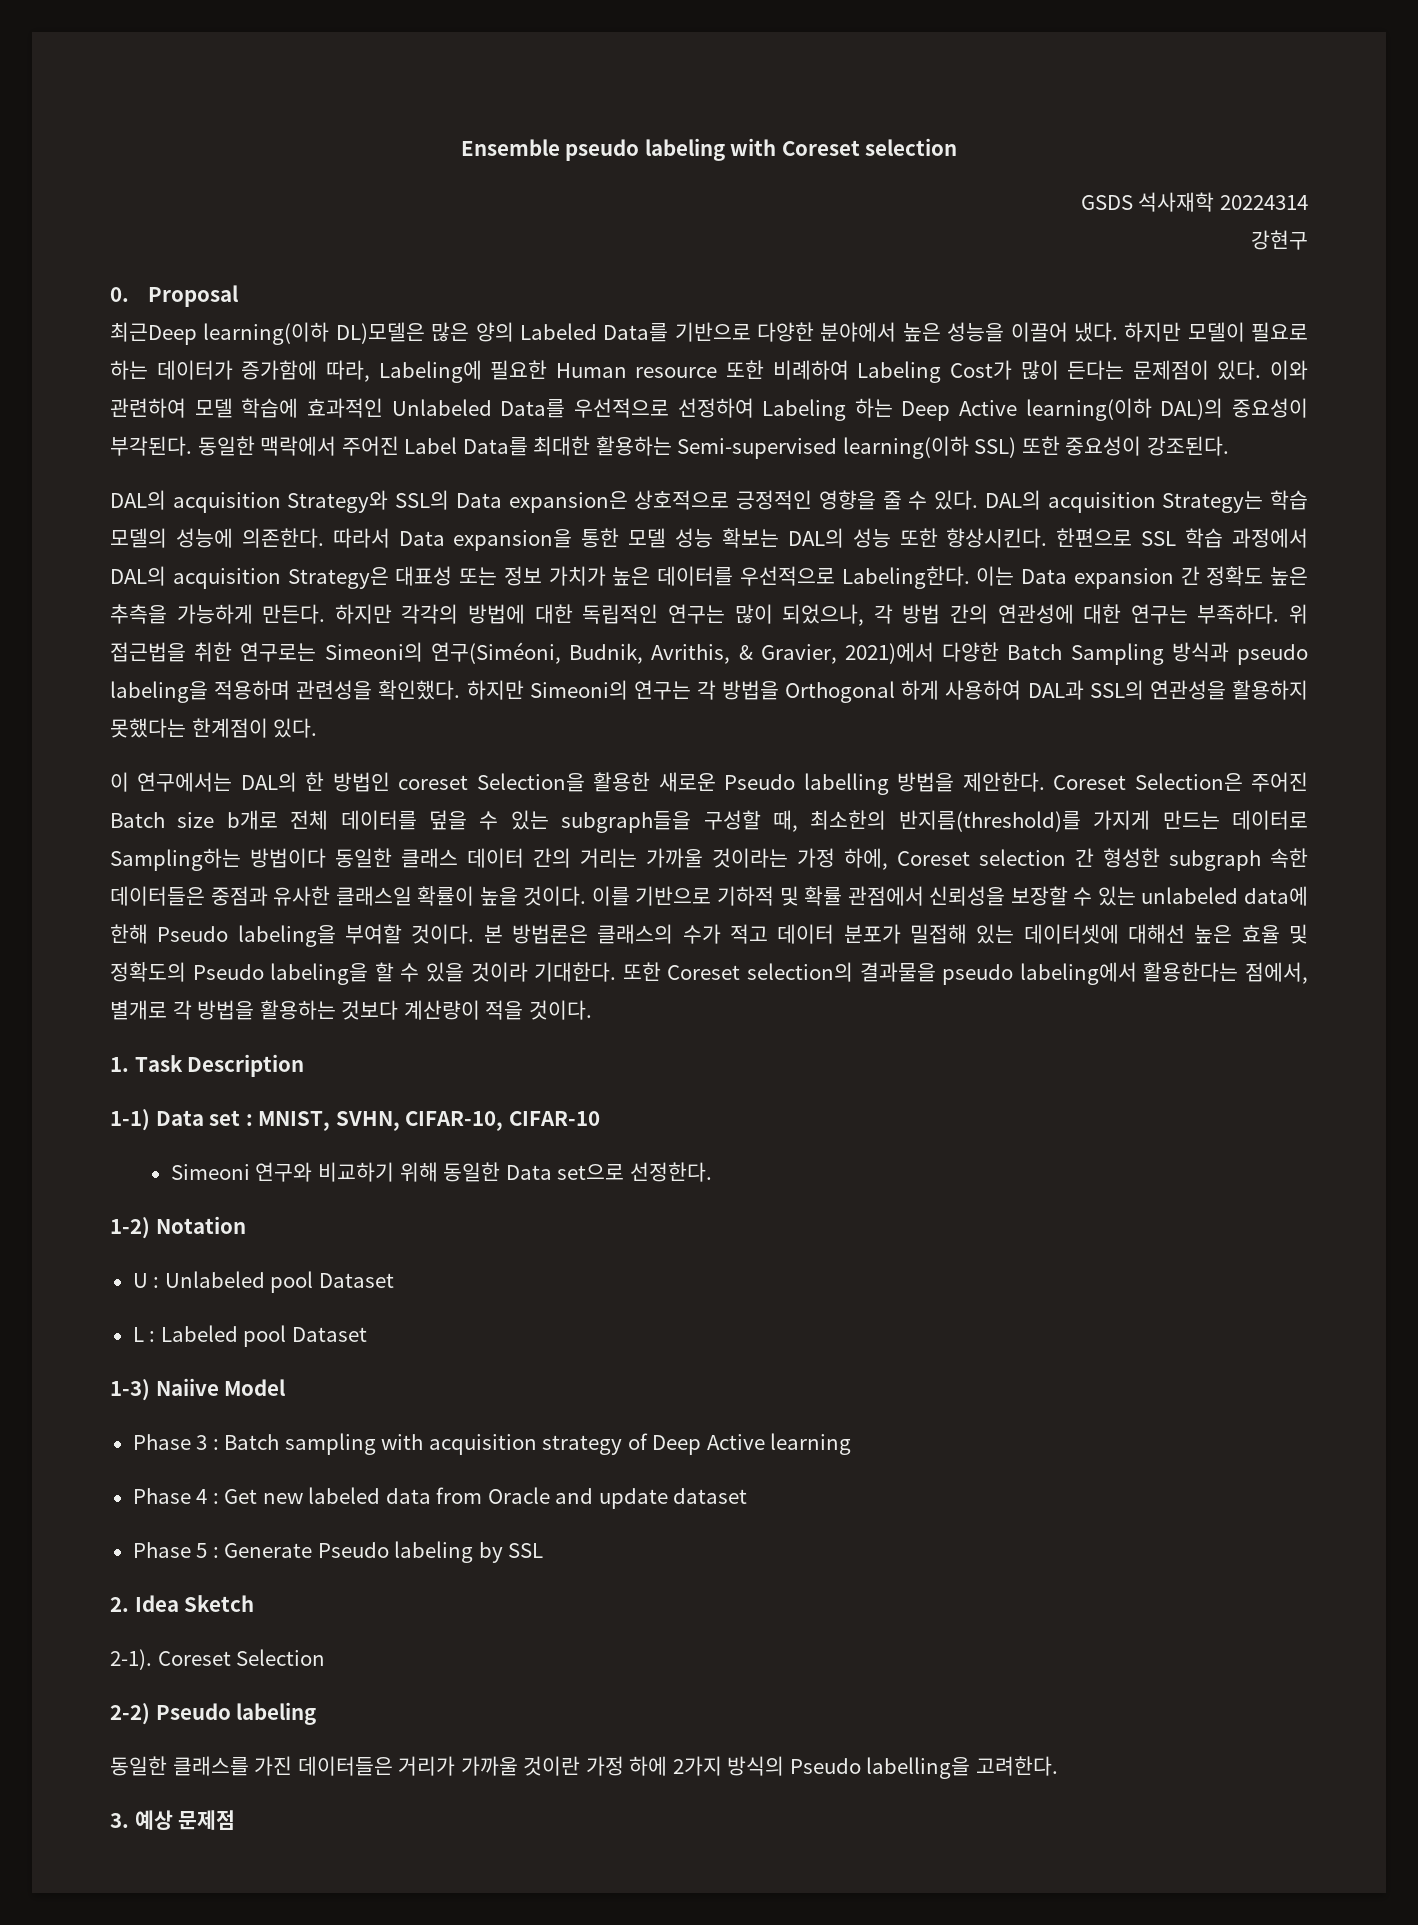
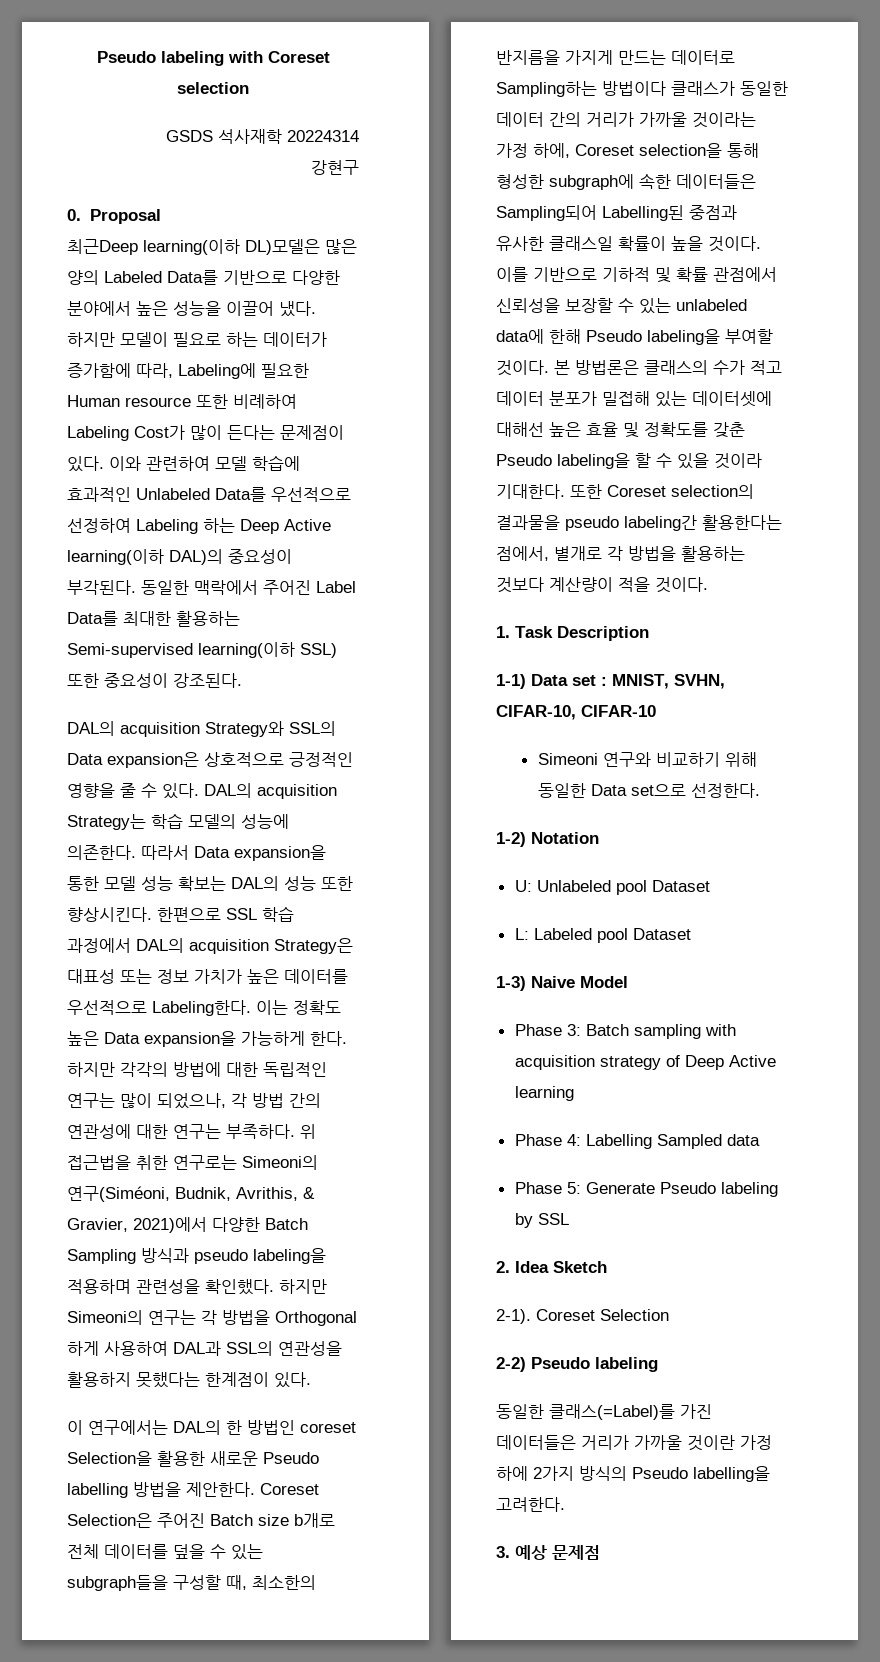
[460,139,640,161] Ensemble pseudo -> [96,51,156,63] Pseudo
[1021,566,1308,589] [110,604,326,624] Data expansion 간 정확도 높은 추측을 가능하게 만든다. -> [293,1000,341,1015] [67,1031,347,1047] 정확도 높은 Data expansion을 가능하게 한다.
[898,810,1081,832] 반지름(threshold)를 -> [496,50,560,65] 반지름을
[335,848,458,868] 동일한 클래스 -> [671,81,788,96] 클래스가 동일한
[580,848,637,868] 거리는 -> [586,112,634,127] 거리가
[979,848,1308,871] [110,886,205,906] selection 간 형성한 subgraph 속한 데이터들은 -> [639,143,759,158] [496,173,756,190] [496,205,684,221] selection을 통해 형성한 subgraph에 속한 데이터들은 Sampling되어 Labelling된
[110,962,186,982] 정확도의 -> [644,422,745,438] 정확도를 갖춘
[1019,962,1137,985] labeling에서 -> [624,515,697,531] labeling간
[132,1273,160,1288] U : -> [514,880,532,892] U:
[132,1327,156,1342] L : -> [514,928,529,940] L:
[155,1378,219,1396] Naiive -> [531,976,575,988] Naive
[196,1435,219,1450] 3 : -> [566,1024,581,1036] 3:
[196,1487,748,1509] [132,1542,219,1558] 4 : Get new labeled data from Oracle and update dataset // Phase 5 : -> [566,1134,760,1149] [514,1182,581,1194] 4: Labelling Sampled data // Phase 5:
[172,1756,249,1776] 클래스를 -> [549,1404,675,1420] 클래스(=Label)를

